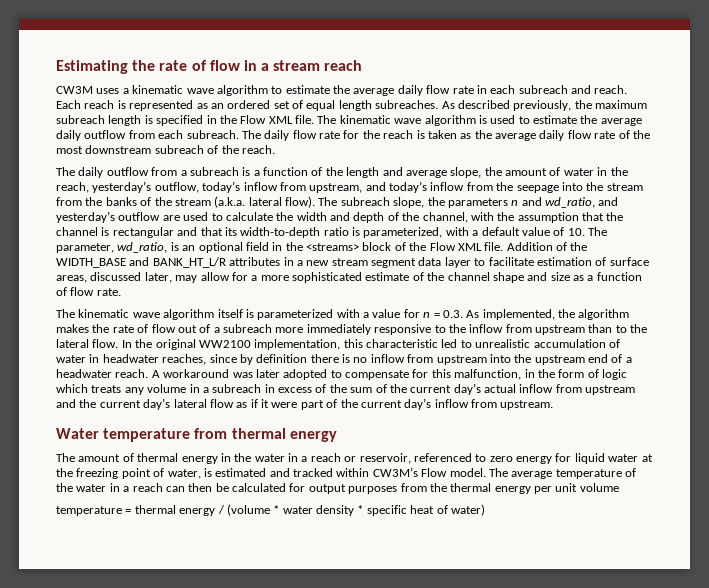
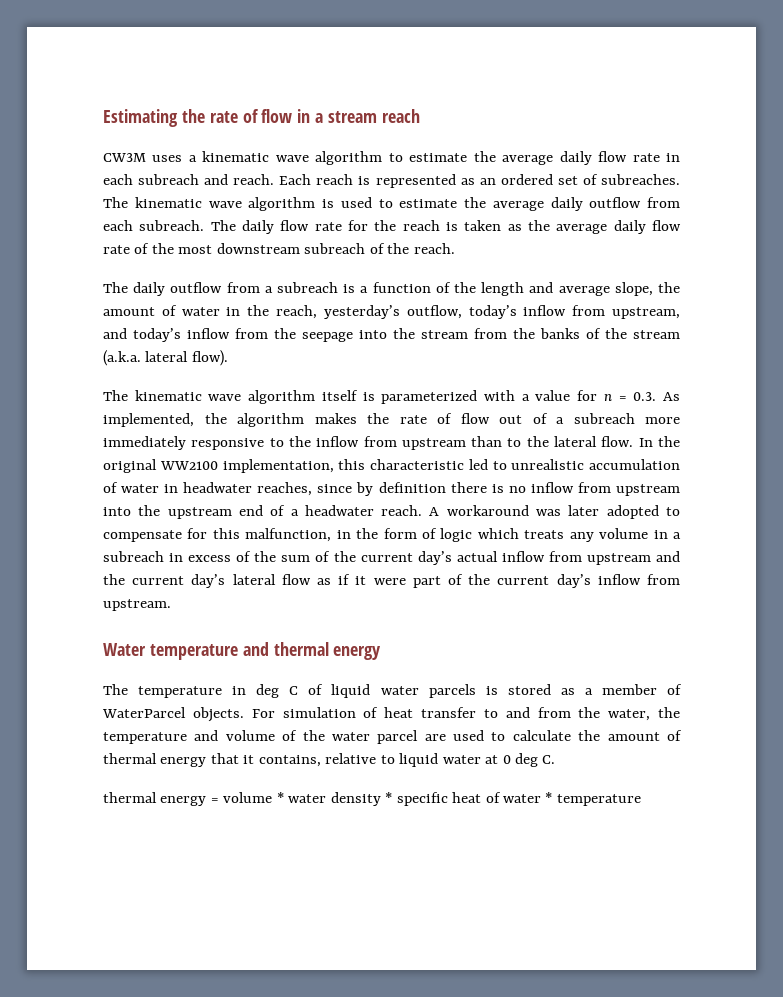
[306,100,647,111] [56,115,314,126] equal length subreaches. As described previously, the maximum subreach length is specified in the Flow XML file. -> [601,174,681,185] subreaches.
[318,197,619,208] [56,211,624,223] [56,227,607,238] [56,242,588,253] [56,257,649,268] [56,272,642,283] [56,287,121,296] The subreach slope, the parameters n and wd_ratio, and yesterday’s outflow are used to calculate the width and depth of the channel, with the assumption that the channel is rectangular and that its width-to-depth ratio is parameterized, with a default value of 10. The parameter, wd_ratio, is an optional field in the <streams> block of the Flow XML file. Addition of the WIDTH_BASE and BANK_HT_L/R attributes in a new stream segment data layer to facilitate estimation of surface areas, discussed later, may allow for a more sophisticated estimate of the channel shape and size as a function of flow rate. -> (228, 358) none
[194,428,228,439] from -> [242,642,269,656] and
[78,453,653,464] [56,467,636,479] [56,483,619,494] [56,504,270,516] amount of thermal energy in the water in a reach or reservoir, referenced to zero energy for liquid water at the freezing point of water, is estimated and tracked within CW3M’s Flow model. The average temperature of the water in a reach can then be calculated for output purposes from the thermal energy per unit volume // temperature = thermal energy / (volume -> [138,684,682,698] [102,707,680,722] [103,730,683,744] [103,753,556,767] [103,792,273,806] temperature in deg C of liquid water parcels is stored as a member of WaterParcel objects. For simulation of heat transfer to and from the water, the temperature and volume of the water parcel are used to calculate the amount of thermal energy that it contains, relative to liquid water at 0 deg C. // thermal energy = volume
[450,504,485,516] water) -> [503,792,641,806] water * temperature

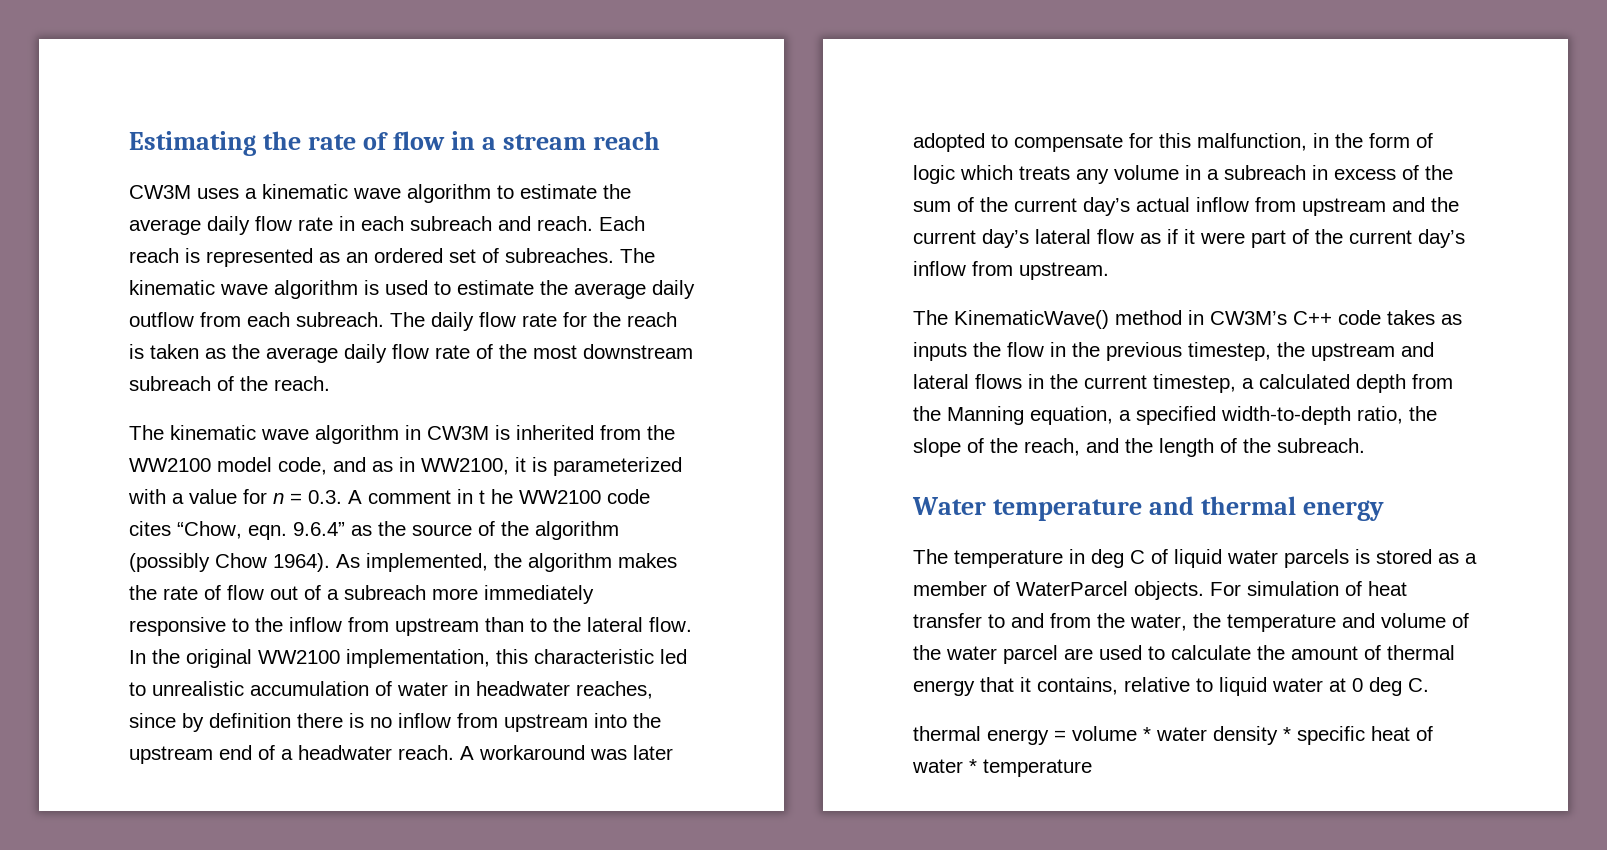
[133,282,680,296] [103,305,680,319] [103,328,680,342] [103,350,228,366] [103,390,358,404] daily outflow from a subreach is a function of the length and average slope, the amount of water in the reach, yesterday’s outflow, today’s inflow from upstream, and today’s inflow from the seepage into the stream from the banks of the stream (a.k.a. lateral flow). // The kinematic wave algorithm itself -> [170,425,675,444] [129,457,526,475] kinematic wave algorithm in CW3M is inherited from the WW2100 model code, and as in WW2100, it
(657, 396) none -> [348,489,650,504] [129,521,619,540] [129,553,330,572] A comment in t he WW2100 code cites “Chow, eqn. 9.6.4” as the source of the algorithm (possibly Chow 1964).
(171, 605) none -> [913,310,1462,329] [913,342,1434,361] [913,374,1453,393] [913,406,1437,425] [913,438,1365,457] // The KinematicWave() method in CW3M’s C++ code takes as inputs the flow in the previous timestep, the upstream and lateral flows in the current timestep, a calculated depth from the Manning equation, a specified width-to-depth ratio, the slope of the reach, and the length of the subreach.

